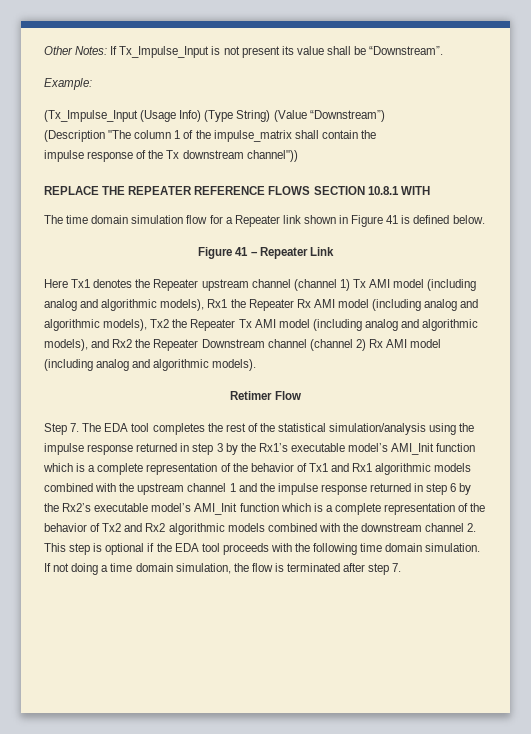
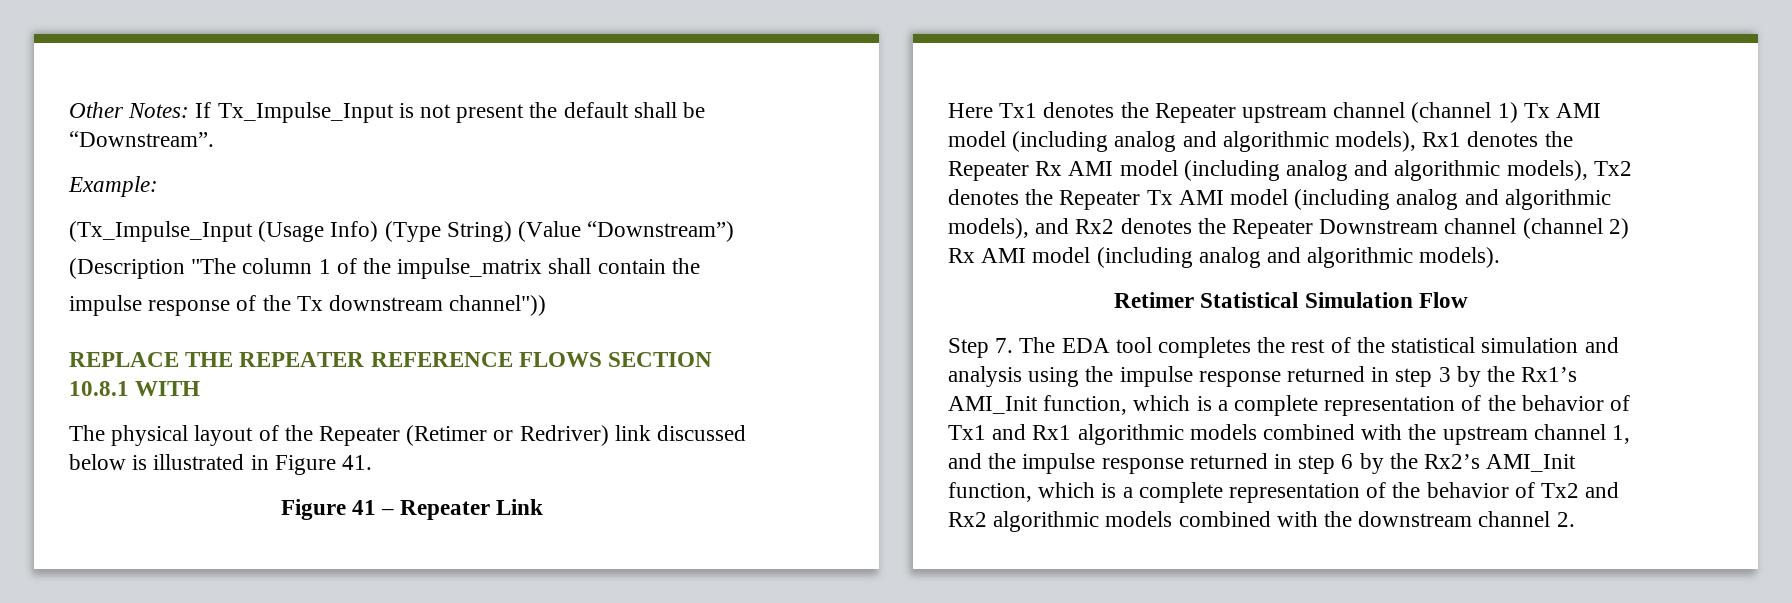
[281,46,324,55] its value -> [529,102,629,118] the default
[66,215,485,227] time domain simulation flow for a Repeater link shown in Figure 41 is defined below. -> [111,425,747,446] [69,454,373,475] physical layout of the Repeater (Retimer or Redriver) link discussed below is illustrated in Figure 41.
(228, 303) none -> [1467,131,1539,147] denotes
(170, 323) none -> [948,189,1019,205] denotes
(133, 343) none -> [1120,218,1192,234] denotes
(273, 395) none -> [1200,292,1413,308] Statistical Simulation
[329,423,427,435] simulation/analysis -> [1481,337,1619,353] [948,366,1022,387] simulation and analysis
[290,443,476,455] executable model’s AMI_Init function -> [948,395,1128,415] AMI_Init function,
[229,483,236,492] 1 -> [1612,425,1631,444] 1,
[94,503,279,515] executable model’s AMI_Init function -> [1486,454,1577,472] [948,482,1032,502] AMI_Init function,
[44,543,481,555] [44,563,402,575] This step is optional if the EDA tool proceeds with the following time domain simulation. If not doing a time domain simulation, the flow is terminated after step 7. -> (1575, 519) none

